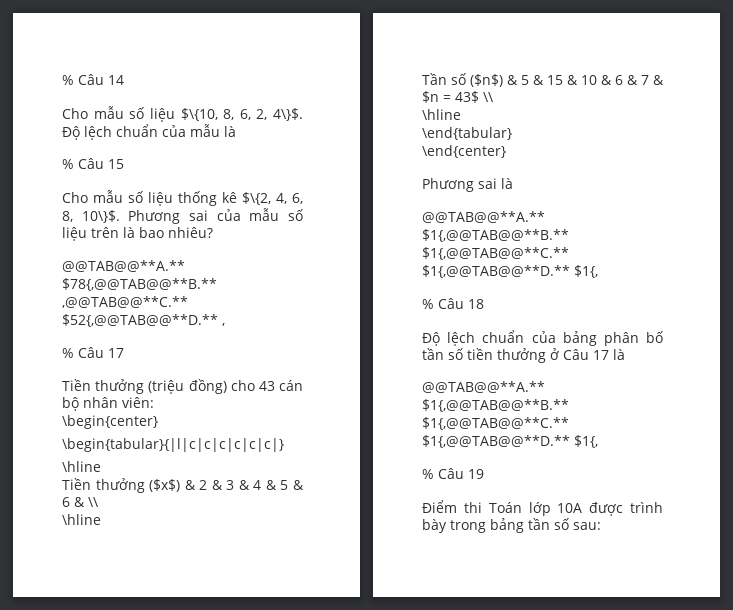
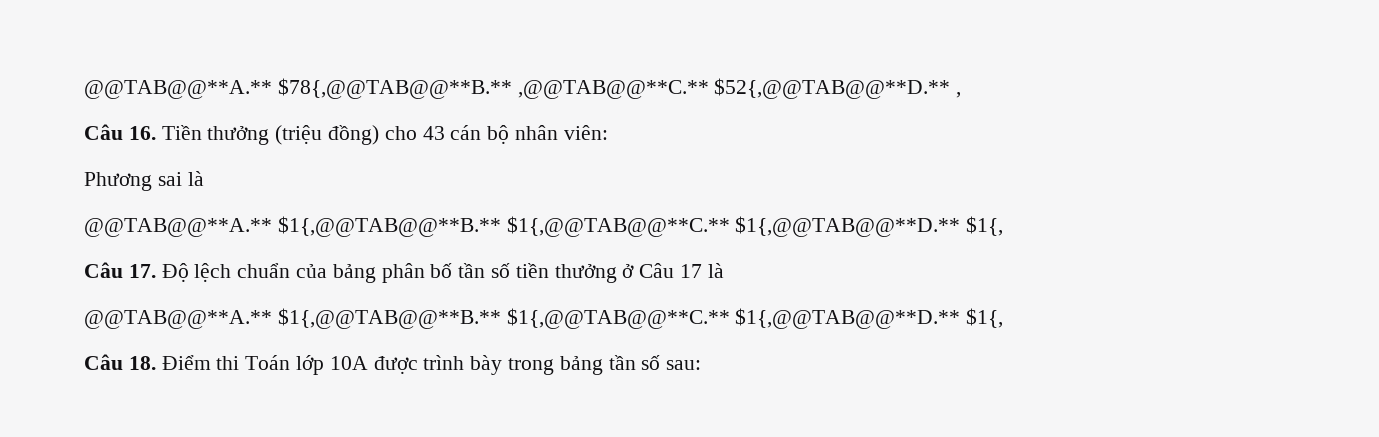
[62,74,124,85] [62,106,303,122] [62,124,236,140] [62,158,124,169] [62,190,303,206] [62,208,303,224] [62,227,213,241] % Câu 14 // Cho mẫu số liệu $\{10, 8, 6, 2, 4\}$. Độ lệch chuẩn của mẫu là // % Câu 15 // Cho mẫu số liệu thống kê $\{2, 4, 6, 8, 10\}$. Phương sai của mẫu số liệu trên là bao nhiêu? // -> (84, 89) none
[62,347,124,358] % Câu 17 // -> [84,124,156,140] Câu 16.
[62,415,158,429] [62,438,284,452] [62,461,101,472] [62,478,304,493] [62,497,99,507] [62,514,101,525] [422,73,664,87] [422,91,494,103] [422,109,461,120] [422,127,512,140] [422,145,506,158] // \begin{center} // \begin{tabular}{|l|c|c|c|c|c|c|} // \hline // Tiền thưởng ($x$) & 2 & 3 & 4 & 5 & 6 & \\ // \hline // Tần số ($n$) & 5 & 15 & 10 & 6 & 7 & $n = 43$ \\ // \hline // \end{tabular} // \end{center} -> (608, 132) none
[422,298,484,309] % Câu 18 // -> [84,262,156,278] Câu 17.
[422,468,484,479] % Câu 19 // -> [84,354,156,370] Câu 18.

